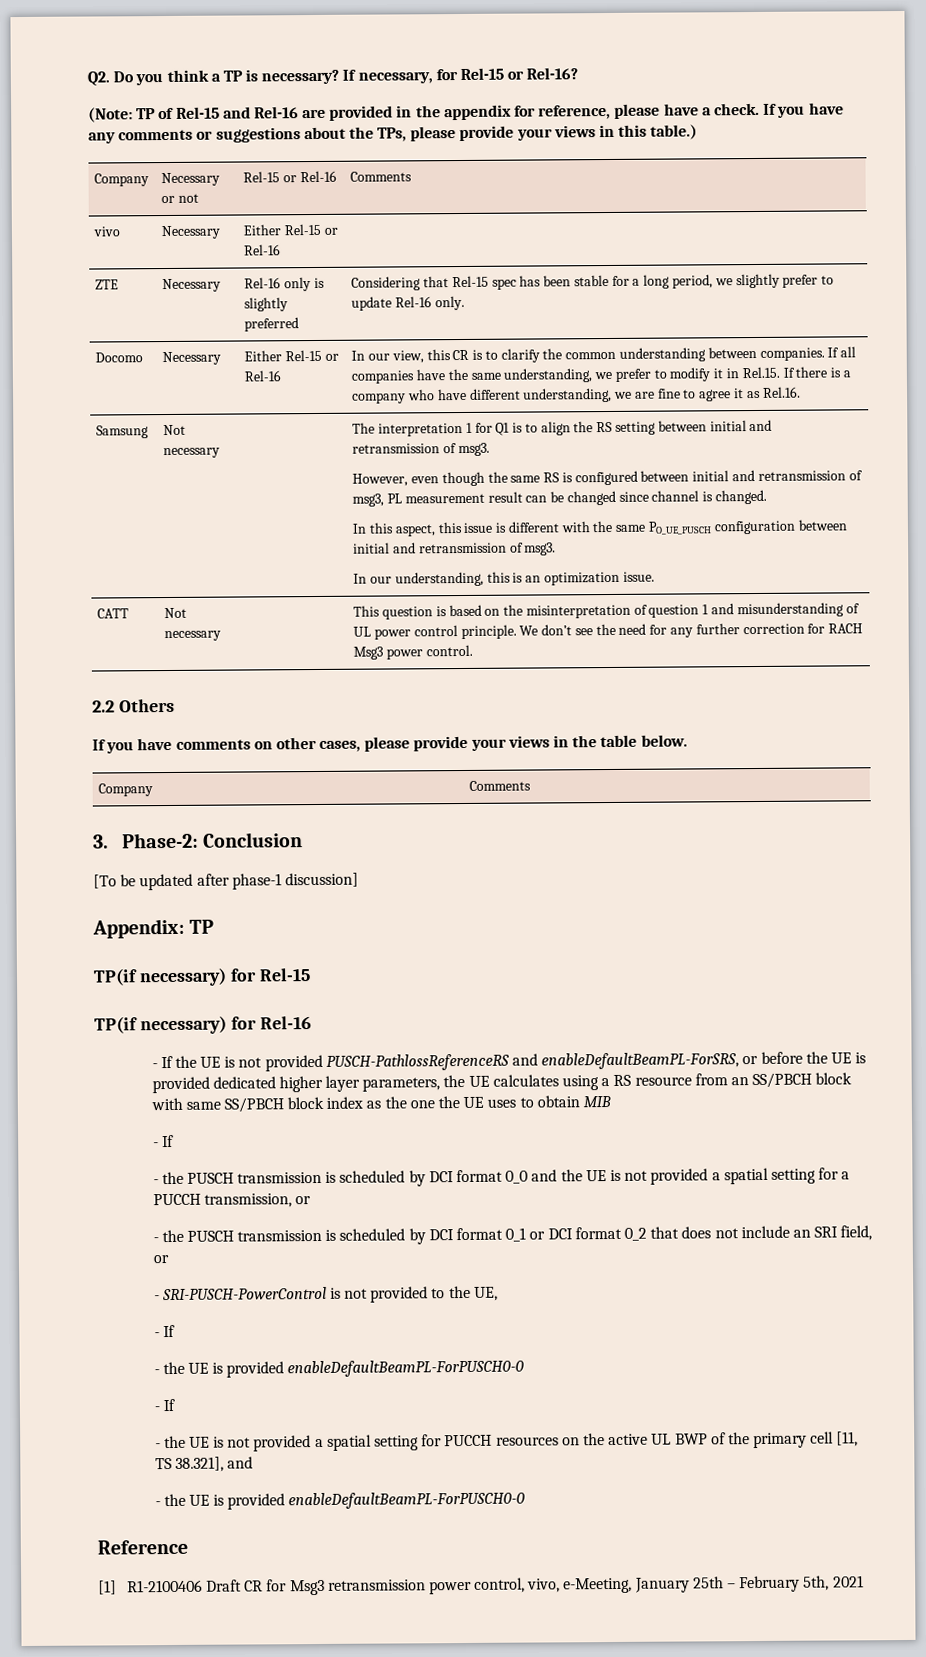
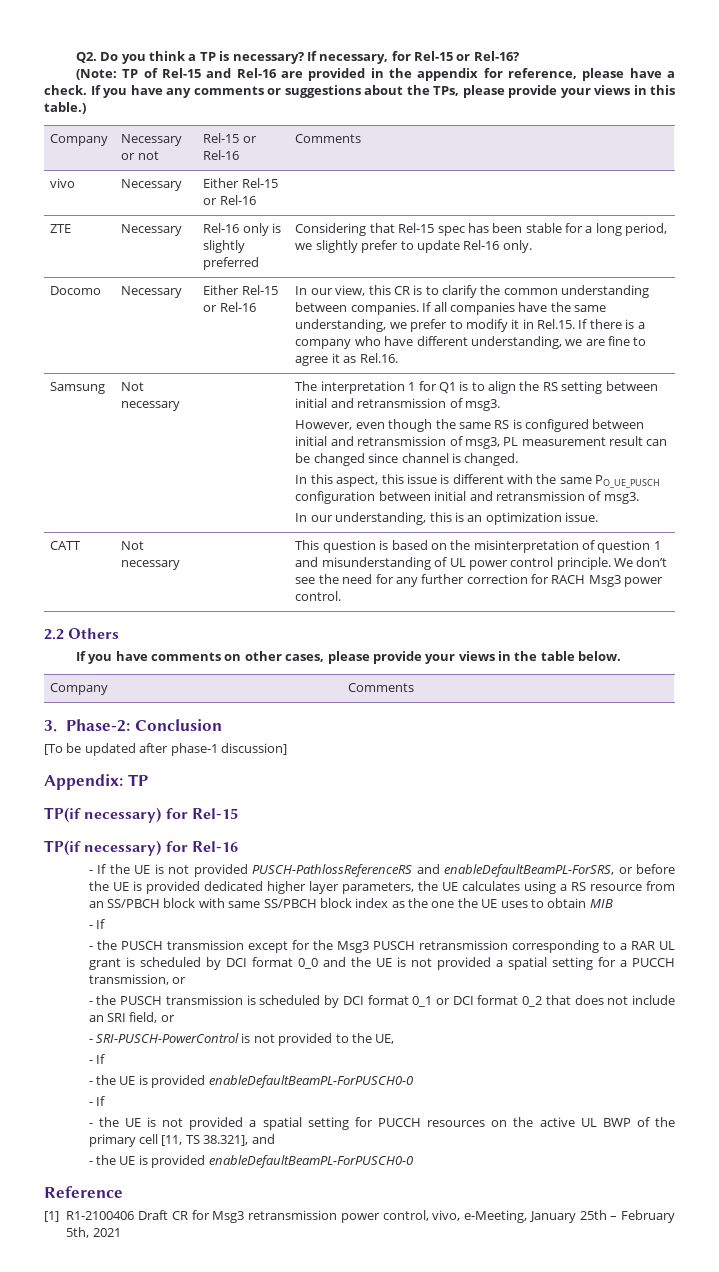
(323, 1177) none -> [247,940,676,953] [88,958,121,970] except for the Msg3 PUSCH retransmission corresponding to a RAR UL grant

